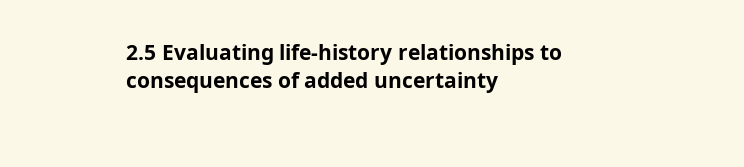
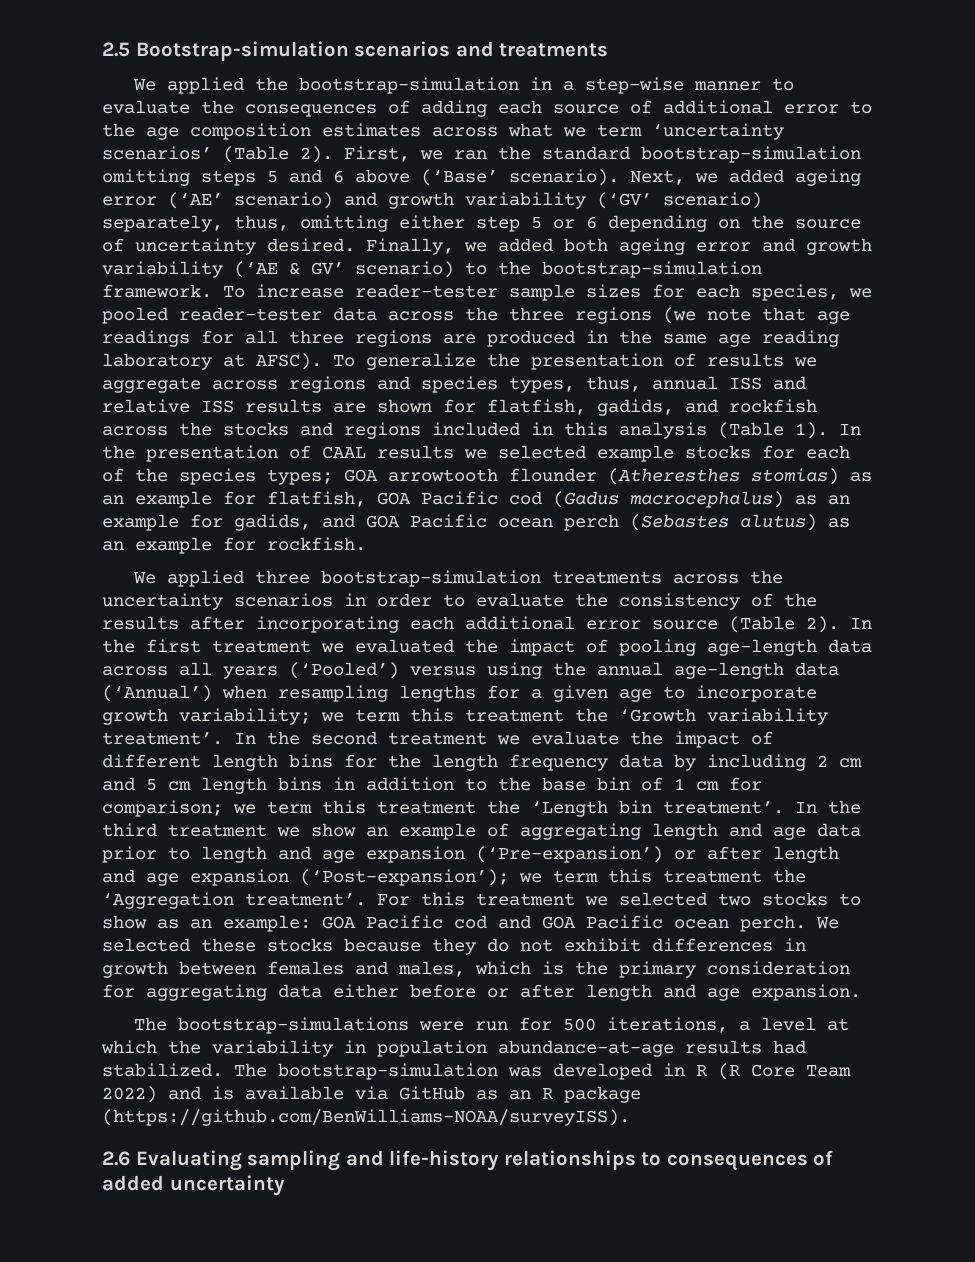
[161,44,274,65] Evaluating -> [135,41,609,61] [132,77,794,94] [102,100,872,117] [102,123,784,140] [102,146,861,163] [102,169,861,186] [102,192,762,209] [102,215,861,232] [102,238,872,255] [102,261,762,278] [102,284,872,301] [102,307,850,324] [102,330,839,347] [102,353,817,370] [102,376,806,393] [102,399,817,416] [102,422,861,439] [102,445,850,462] [102,468,872,485] [102,491,850,508] [102,514,850,531] [102,537,366,554] [132,570,783,587] [102,593,817,610] [102,616,872,633] [102,639,872,656] [102,662,839,679] [102,685,817,702] [102,708,828,725] [102,731,773,748] [102,754,862,771] [102,777,762,794] [102,800,861,817] [102,823,861,840] [102,846,839,863] [102,869,806,886] [102,892,861,909] [102,915,839,932] [102,938,806,955] [102,961,850,978] [102,984,861,1001] [133,1017,849,1034] [101,1040,806,1057] [102,1063,851,1080] [102,1086,641,1103] [102,1109,630,1126] [102,1150,384,1171] Bootstrap-simulation scenarios and treatments // We applied the bootstrap-simulation in a step-wise manner to evaluate the consequences of adding each source of additional error to the age composition estimates across what we term ‘uncertainty scenarios’ (Table 2). First, we ran the standard bootstrap-simulation omitting steps 5 and 6 above (‘Base’ scenario). Next, we added ageing error (‘AE’ scenario) and growth variability (‘GV’ scenario) separately, thus, omitting either step 5 or 6 depending on the source of uncertainty desired. Finally, we added both ageing error and growth variability (‘AE & GV’ scenario) to the bootstrap-simulation framework. To increase reader-tester sample sizes for each species, we pooled reader-tester data across the three regions (we note that age readings for all three regions are produced in the same age reading laboratory at AFSC). To generalize the presentation of results we aggregate across regions and species types, thus, annual ISS and relative ISS results are shown for flatfish, gadids, and rockfish across the stocks and regions included in this analysis (Table 1). In the presentation of CAAL results we selected example stocks for each of the species types; GOA arrowtooth flounder (Atheresthes stomias) as an example for flatfish, GOA Pacific cod (Gadus macrocephalus) as an example for gadids, and GOA Pacific ocean perch (Sebastes alutus) as an example for rockfish. // We applied three bootstrap-simulation treatments across the uncertainty scenarios in order to evaluate the consistency of the results after incorporating each additional error source (Table 2). In the first treatment we evaluated the impact of pooling age-length data across all years (‘Pooled’) versus using the annual age-length data (‘Annual’) when resampling lengths for a given age to incorporate growth variability; we term this treatment the ‘Growth variability treatment’. In the second treatment we evaluate the impact of different length bins for the length frequency data by including 2 cm and 5 cm length bins in addition to the base bin of 1 cm for comparison; we term this treatment the ‘Length bin treatment’. In the third treatment we show an example of aggregating length and age data prior to length and age expansion (‘Pre-expansion’) or after length and age expansion (‘Post-expansion’); we term this treatment the ‘Aggregation treatment’. For this treatment we selected two stocks to show as an example: GOA Pacific cod and GOA Pacific ocean perch. We selected these stocks because they do not exhibit differences in growth between females and males, which is the primary consideration for aggregating data either before or after length and age expansion. // The bootstrap-simulations were run for 500 iterations, a level at which the variability in population abundance-at-age results had stabilized. The bootstrap-simulation was developed in R (R Core Team 2022) and is available via GitHub as an R package (https://github.com/BenWilliams-NOAA/surveyISS). // 2.6 Evaluating sampling and

